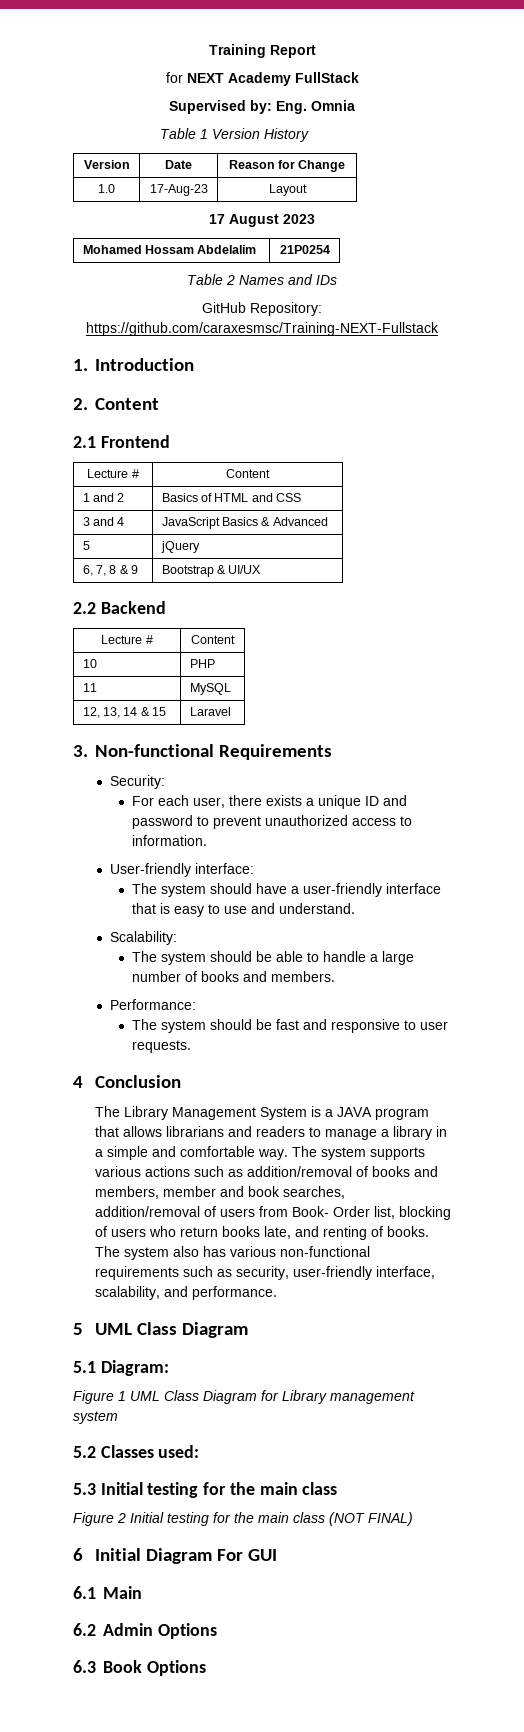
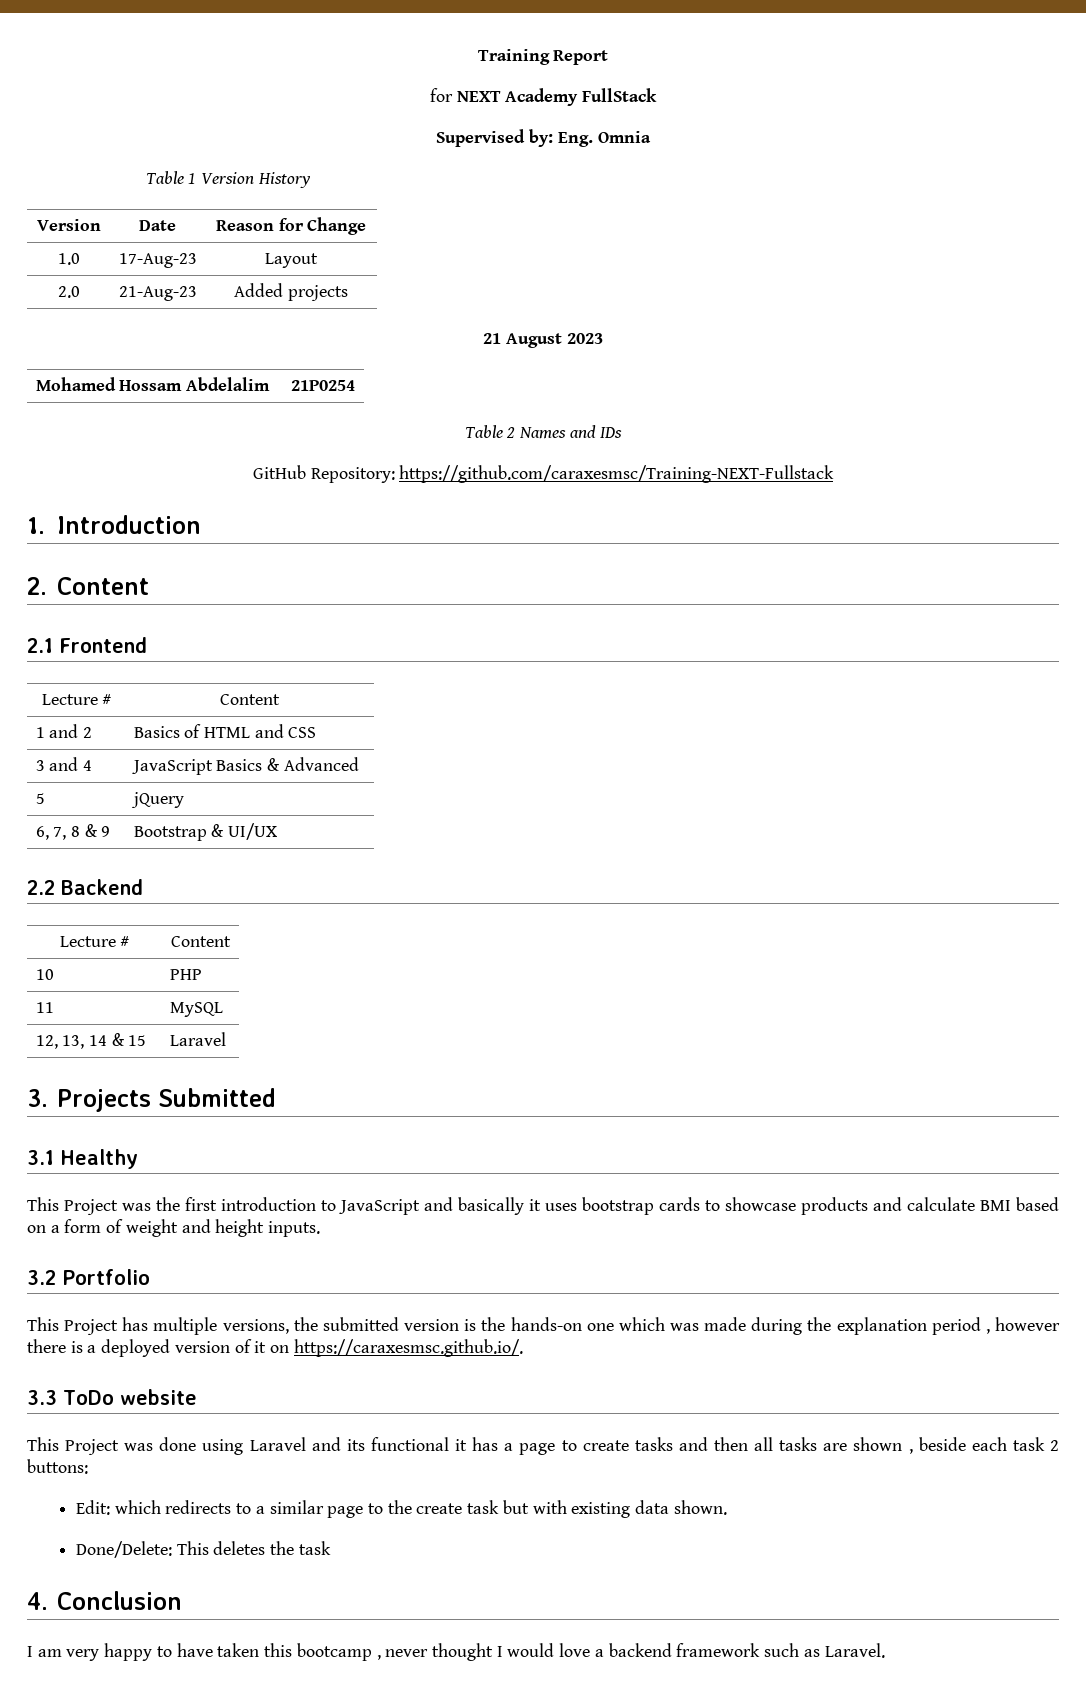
[209,214,225,224] // 17 -> [57,286,80,298] [118,286,197,301] [234,283,348,301] [483,333,502,344] // 2.0 | 21-Aug-23 | Added projects // 21
[95,744,332,760] [110,775,166,789] [131,795,407,809] [131,815,412,829] [131,835,207,846] [110,863,255,877] [131,883,441,897] [131,903,355,917] [110,931,178,945] [131,951,414,965] [131,971,335,982] [110,999,197,1010] [131,1019,448,1033] [131,1040,191,1053] [73,1075,181,1088] [94,1106,429,1120] [94,1126,447,1140] [94,1146,425,1160] [94,1166,438,1177] [94,1186,345,1199] [94,1206,451,1220] [94,1226,429,1240] [94,1246,370,1260] [94,1266,435,1280] [94,1286,277,1300] [73,1322,248,1338] [73,1360,169,1376] [73,1390,415,1404] [73,1411,118,1424] [73,1445,200,1458] [73,1482,338,1498] [73,1512,413,1526] [73,1548,277,1564] [73,1586,142,1599] [73,1623,217,1639] [73,1660,206,1676] Non-functional Requirements // Security: // For each user, there exists a unique ID and password to prevent unauthorized access to information. // User-friendly interface: // The system should have a user-friendly interface that is easy to use and understand. // Scalability: // The system should be able to handle a large number of books and members. // Performance: // The system should be fast and responsive to user requests. // 4 Conclusion // The Library Management System is a JAVA program that allows librarians and readers to manage a library in a simple and comfortable way. The system supports various actions such as addition/removal of books and members, member and book searches, addition/removal of users from Book- Order list, blocking of users who return books late, and renting of books. The system also has various non-functional requirements such as security, user-friendly interface, scalability, and performance. // 5 UML Class Diagram // 5.1 Diagram: // Figure 1 UML Class Diagram for Library management system // 5.2 Classes used: // 5.3 Initial testing for the main class // Figure 2 Initial testing for the main class (NOT FINAL) // 6 Initial Diagram For GUI // 6.1 Main // 6.2 Admin Options // 6.3 Book Options -> [56,1088,276,1112] [27,1149,138,1169] [27,1197,1059,1215] [27,1219,321,1237] [27,1269,150,1285] [27,1317,1060,1335] [27,1339,523,1357] [27,1389,197,1405] [27,1437,1060,1455] [27,1459,88,1474] [75,1500,727,1518] [75,1541,331,1558] [27,1591,182,1610] [27,1643,885,1661] Projects Submitted // 3.1 Healthy // This Project was the first introduction to JavaScript and basically it uses bootstrap cards to showcase products and calculate BMI based on a form of weight and height inputs. // 3.2 Portfolio // This Project has multiple versions, the submitted version is the hands-on one which was made during the explanation period , however there is a deployed version of it on https://caraxesmsc.github.io/. // 3.3 ToDo website // This Project was done using Laravel and its functional it has a page to create tasks and then all tasks are shown , beside each task 2 buttons: // Edit: which redirects to a similar page to the create task but with existing data shown. // Done/Delete: This deletes the task // 4. Conclusion // I am very happy to have taken this bootcamp , never thought I would love a backend framework such as Laravel.

